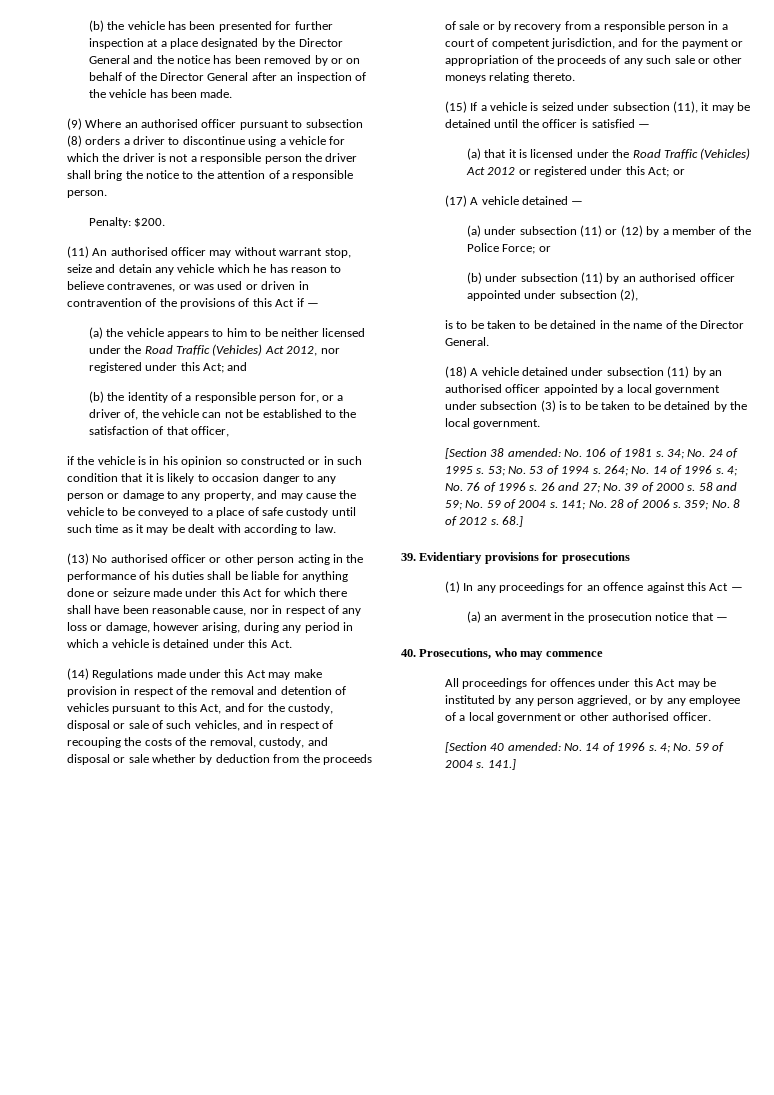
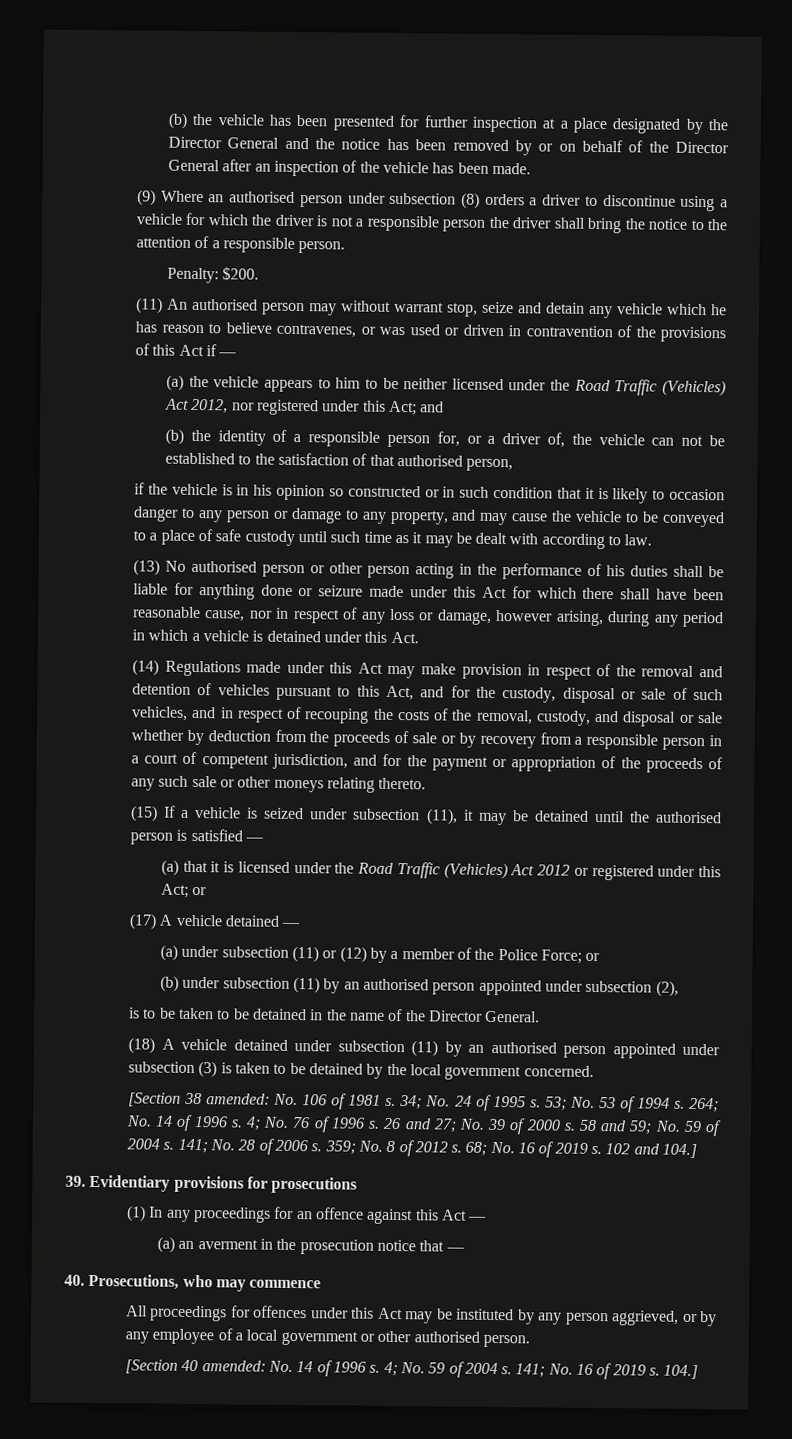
[201,119,303,130] officer pursuant to -> [299,192,386,208] person under
[171,247,207,256] officer -> [261,302,305,316] person
[191,426,230,437] officer, -> [396,454,514,472] authorised person,
[171,554,207,563] officer -> [261,564,305,578] person
[542,119,578,128] officer -> [655,811,723,824] [129,832,173,845] authorised person
[699,273,735,282] officer -> [432,982,476,995] person
[505,384,721,395] officer appointed by a local government -> [562,1043,676,1059] person appointed
[570,401,598,410] to be -> (232, 1068) none
[473,419,541,429] government. -> [444,1065,594,1081] government concerned.
[502,516,524,527] 68.] -> [465,1141,698,1159] 68; No. 16 of 2019 s. 102 and 104.]
[672,712,711,721] officer. -> [482,1334,530,1348] person.
[487,759,516,770] 141.] -> [515,1363,699,1380] 141; No. 16 of 2019 s. 104.]

